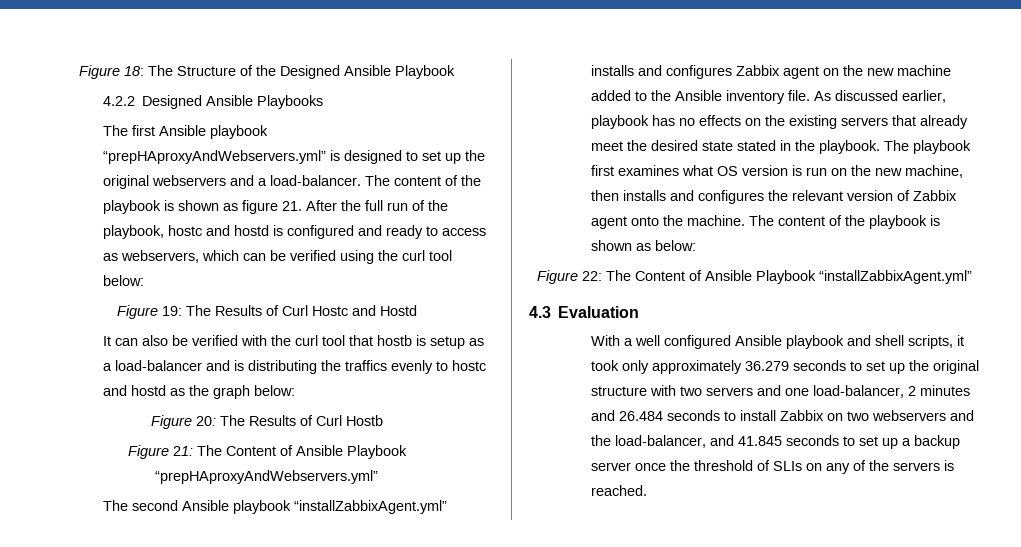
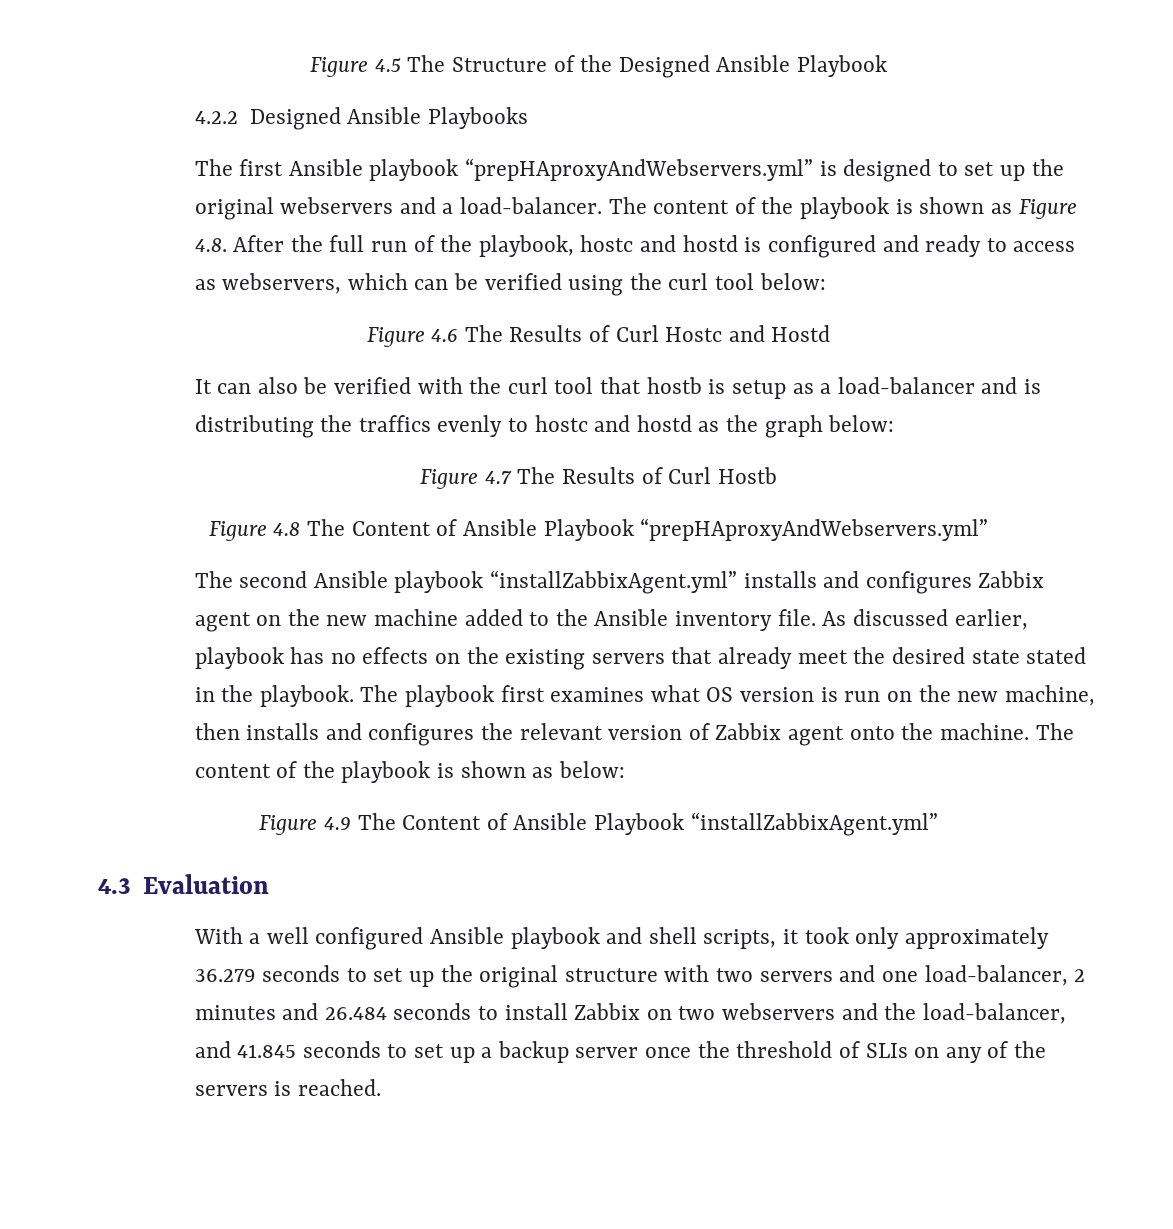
[79,65,144,79] Figure 18: -> [310,57,401,77] Figure 4.5
[242,200,303,214] figure 21. -> [1018,199,1077,219] [194,238,227,252] Figure 4.8.
[161,306,182,316] 19: -> [431,329,459,342] 4.6
[195,416,216,426] 20: -> [484,470,512,484] 4.7
[172,446,193,456] 21: -> [273,522,301,536] 4.8
[582,271,602,281] 22: -> [323,817,351,830] 4.9

